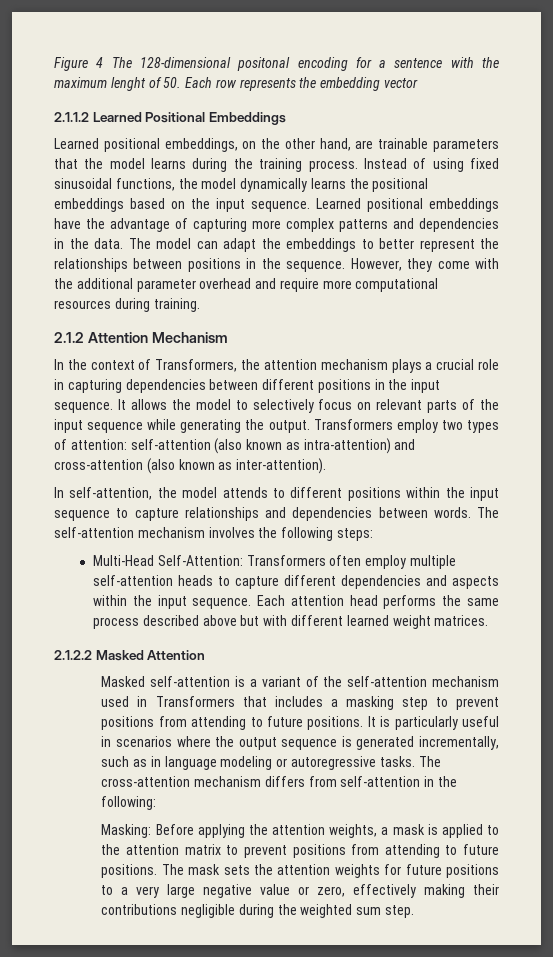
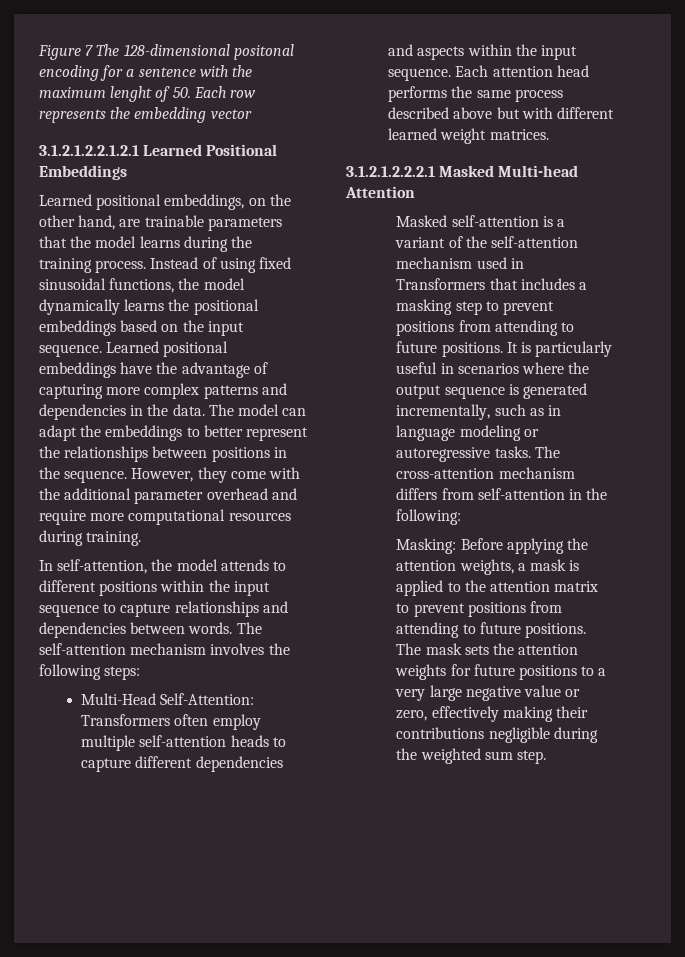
[96,57,104,68] 4 -> [85,45,94,56] 7
[54,112,89,122] 2.1.1.2 -> [39,145,139,156] 3.1.2.1.2.2.1.2.1
[54,332,228,343] [54,359,499,373] [54,379,441,393] [54,399,500,413] [54,419,499,433] [54,438,416,454] [54,458,327,474] // 2.1.2 Attention Mechanism // In the context of Transformers, the attention mechanism plays a crucial role in capturing dependencies between different positions in the input sequence. It allows the model to selectively focus on relevant parts of the input sequence while generating the output. Transformers employ two types of attention: self-attention (also known as intra-attention) and cross-attention (also known as inter-attention). -> (142, 538) none
[54,650,144,661] 2.1.2.2 Masked -> [346,165,579,177] 3.1.2.1.2.2.2.1 Masked Multi-head

